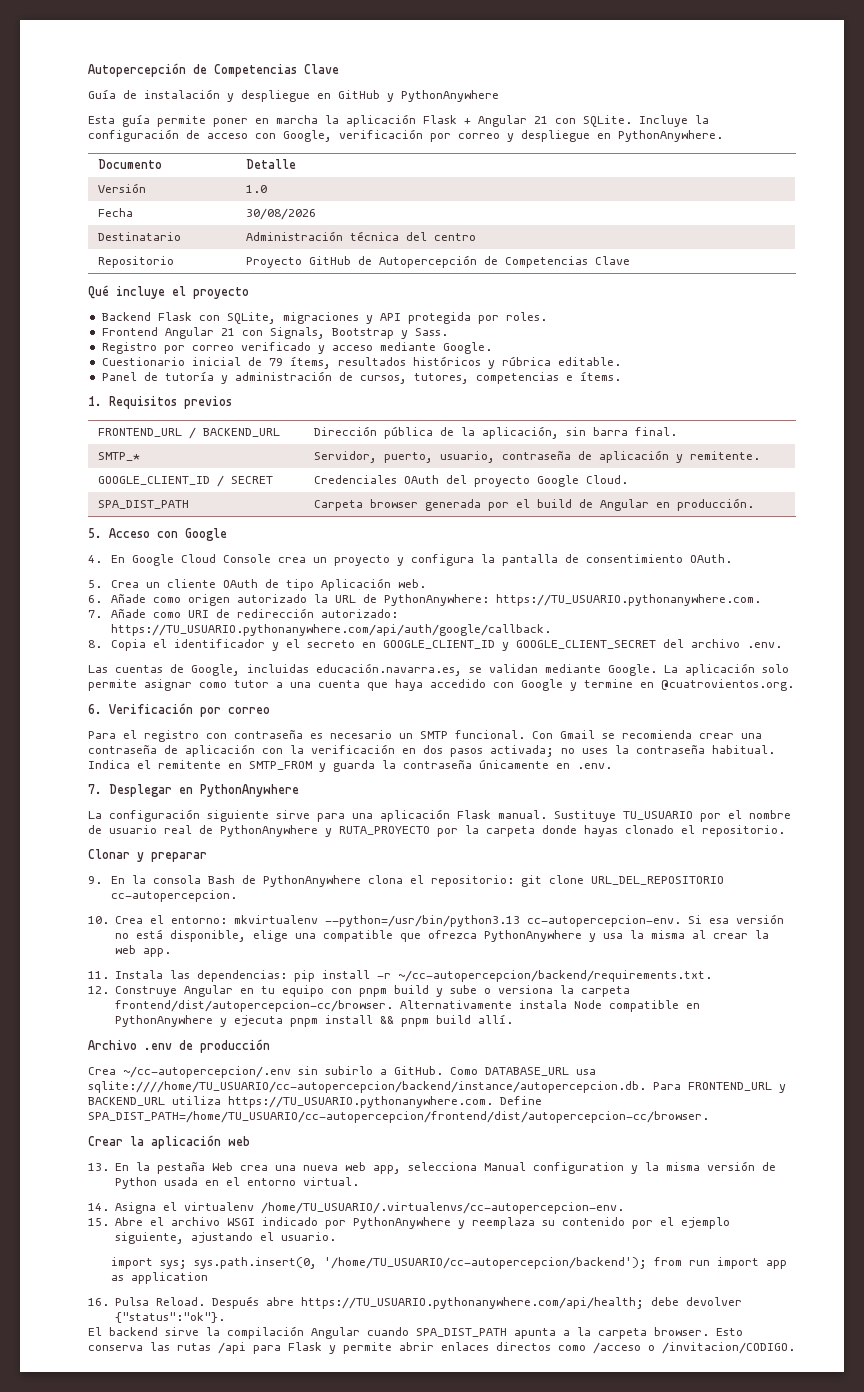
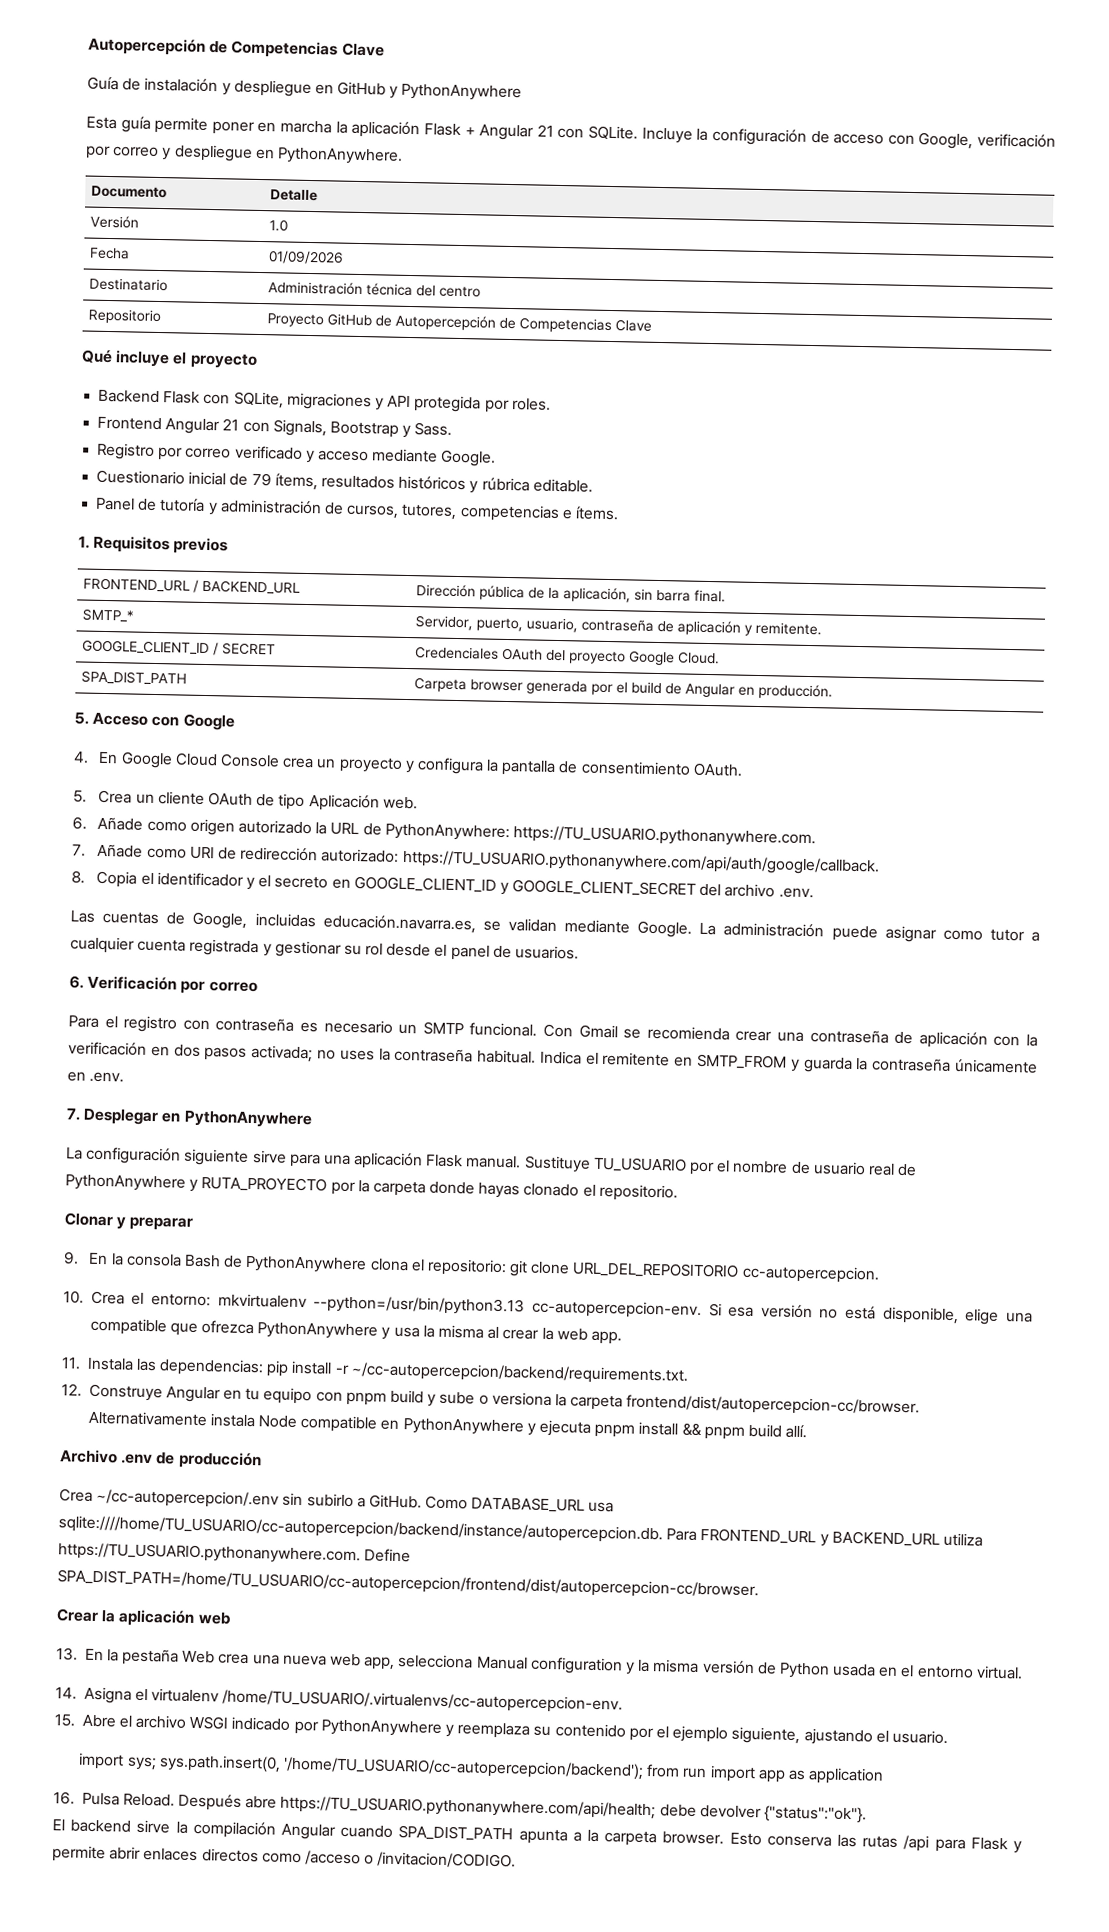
[245,208,316,220] 30/08/2026 -> [268,250,345,265] 01/09/2026
[685,663,789,676] [88,679,137,691] aplicación solo permite -> [723,922,878,942] administración puede
[290,679,794,691] una cuenta que haya accedido con Google y termine en @cuatrovientos.org. -> [70,936,580,961] cualquier cuenta registrada y gestionar su rol desde el panel de usuarios.

